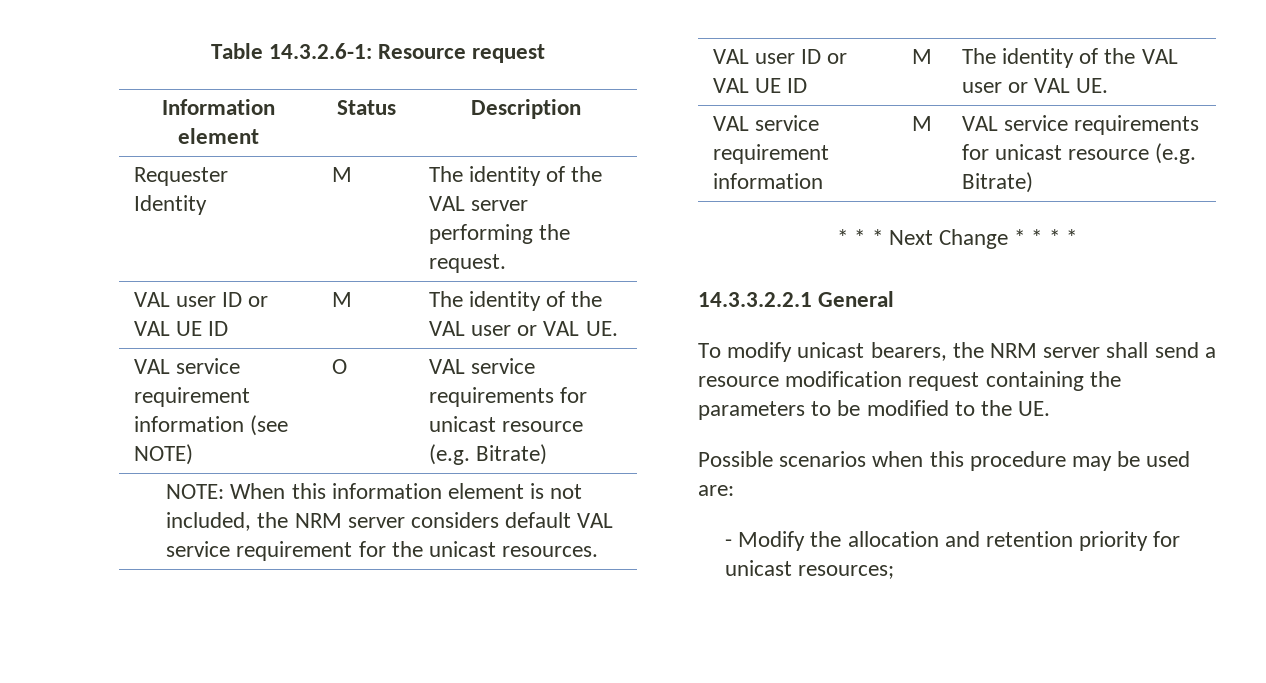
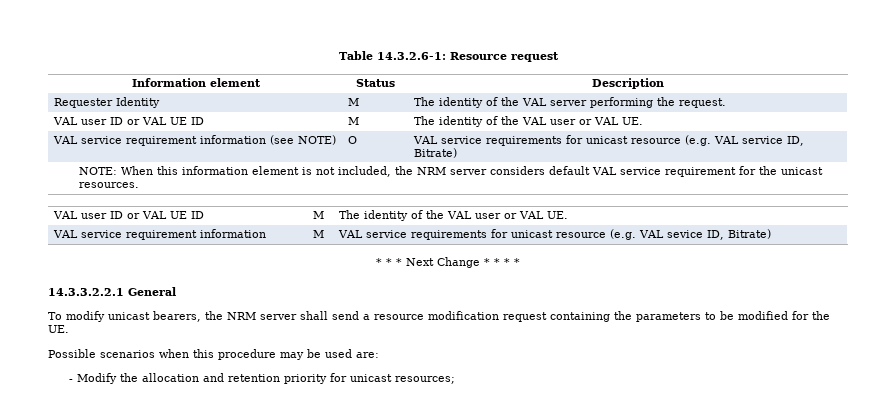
(470, 454) none -> [713,136,804,146] VAL service ID,
(1197, 153) none -> [638,230,724,240] VAL sevice ID,
[954,401,975,416] to -> [792,311,809,320] for

